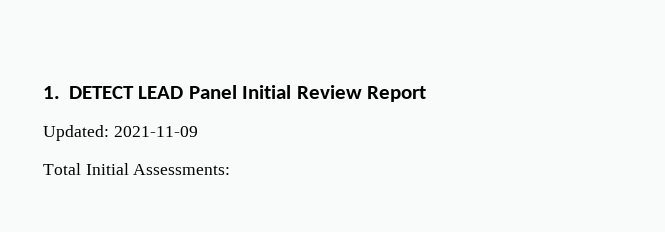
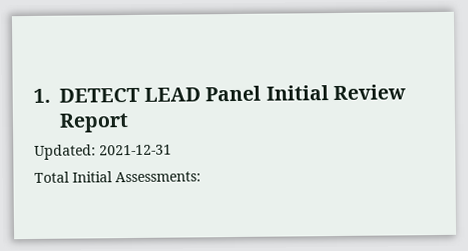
[113,126,198,137] 2021-11-09 -> [99,144,172,156] 2021-12-31

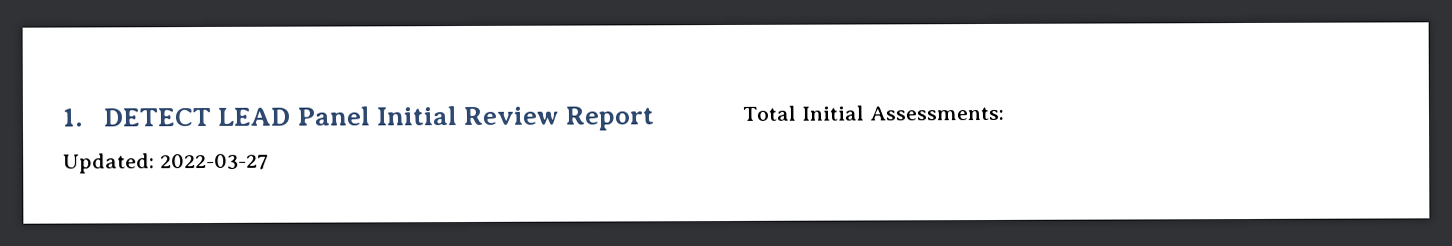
[99,144,172,156] 2021-12-31 -> [159,153,269,171] 2022-03-27

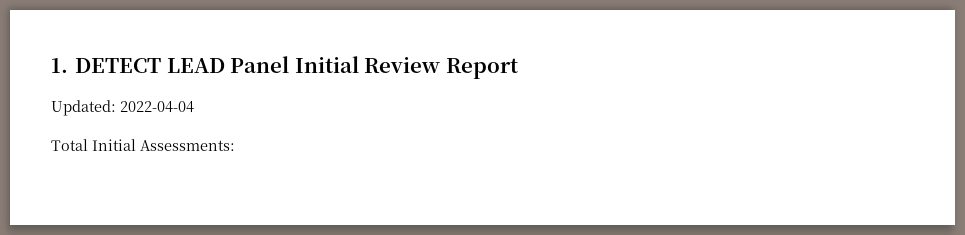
[159,153,269,171] 2022-03-27 -> [120,101,194,113] 2022-04-04

